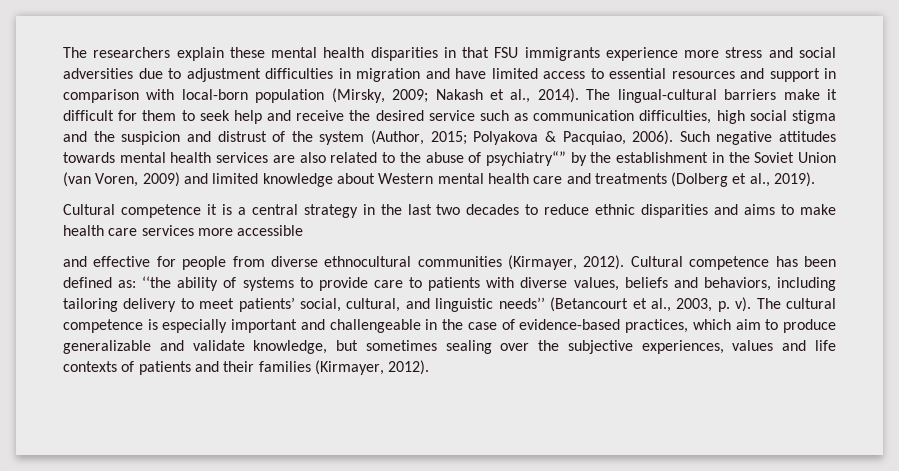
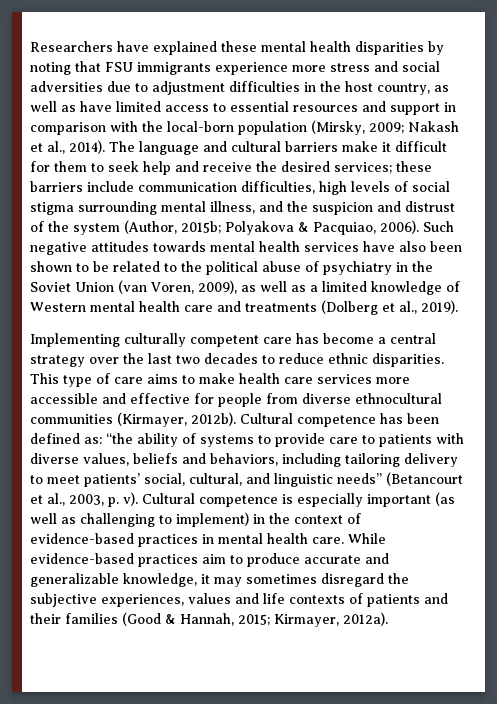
[63,47,224,61] The researchers explain -> [30,41,217,55] Researchers have explained
[443,47,456,58] in -> [428,41,444,55] [30,62,71,75] by noting
[356,68,450,82] migration and -> [320,81,449,95] [30,101,76,112] the host country, as well as
(175, 94) none -> [142,121,163,132] the
[617,89,717,103] lingual-cultural -> [139,141,281,155] language and cultural
[428,110,836,124] service such as communication difficulties, high social stigma -> [334,161,432,174] [30,181,450,195] [30,201,255,215] services; these barriers include communication difficulties, high levels of social stigma surrounding mental illness,
[430,131,467,145] 2015; -> [181,221,221,234] 2015b;
[272,152,326,163] are also -> [363,241,462,252] [30,261,109,272] have also been shown to be
(421, 157) none -> [206,261,258,275] political
[485,151,709,166] psychiatry“” by the establishment -> [323,261,392,275] psychiatry
[142,172,208,187] 2009) and -> [198,280,318,294] 2009), as well as a
[336,173,375,184] about -> [446,281,460,292] of
[63,204,232,218] Cultural competence it is -> [30,333,374,347] Implementing culturally competent care has become
[362,204,375,215] in -> [89,357,119,364] over
[641,204,739,218] disparities and -> [372,353,444,367] [30,373,143,387] disparities. This type of care
(304, 230) // -> (98, 398) none
[583,255,625,270] 2012). -> [191,412,236,426] 2012b).
[756,298,836,309] The cultural -> [142,493,195,504] Cultural
[300,319,497,333] and challengeable in the case -> [435,492,455,506] [30,512,343,527] (as well as challenging to implement) in the context
[625,319,837,333] [63,340,530,354] practices, which aim to produce generalizable and validate knowledge, but sometimes sealing over -> [138,533,386,547] [30,553,389,567] [30,573,384,587] practices in mental health care. While evidence-based practices aim to produce accurate and generalizable knowledge, it may sometimes disregard
[314,360,430,375] (Kirmayer, 2012). -> [122,612,388,627] (Good & Hannah, 2015; Kirmayer, 2012a).

